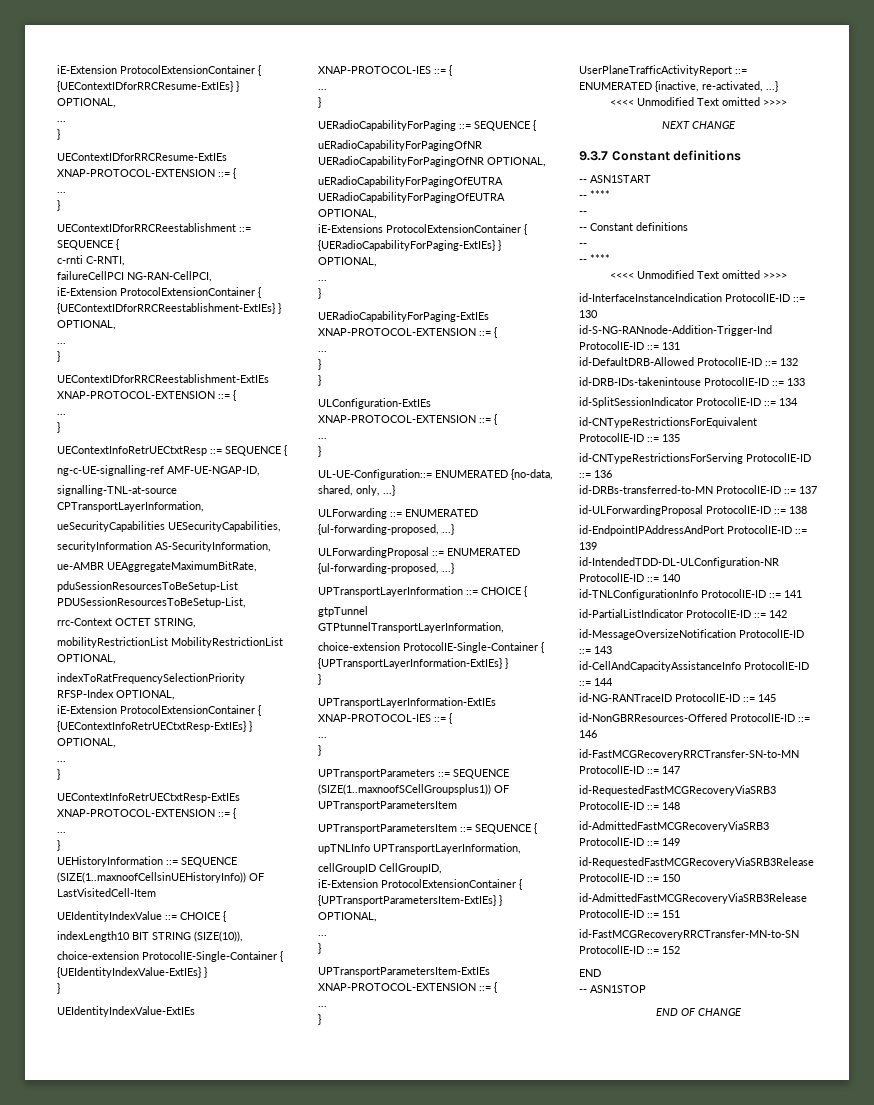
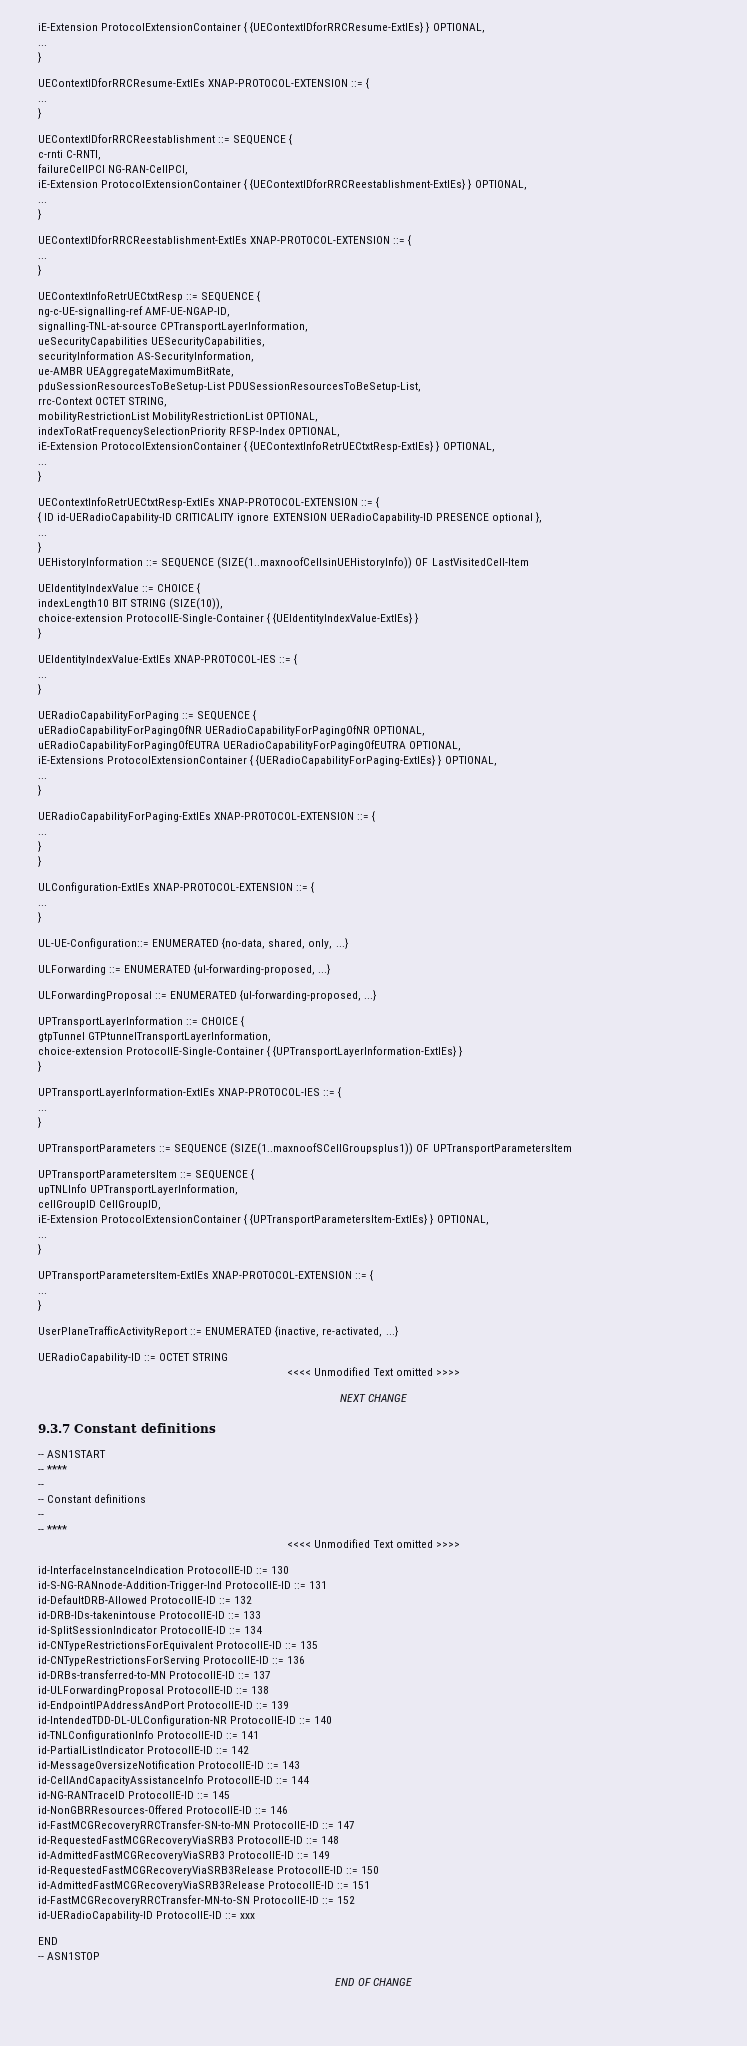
(236, 813) none -> [38,512,542,523] // { ID id-UERadioCapability-ID CRITICALITY ignore EXTENSION UERadioCapability-ID PRESENCE optional },
(778, 86) none -> [38,1353,229,1363] // UERadioCapability-ID ::= OCTET STRING
(680, 950) none -> [38,1911,256,1921] // id-UERadioCapability-ID ProtocolIE-ID ::= xxx

